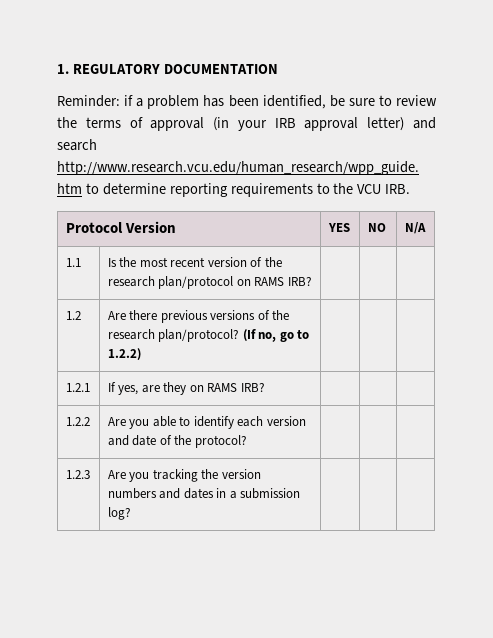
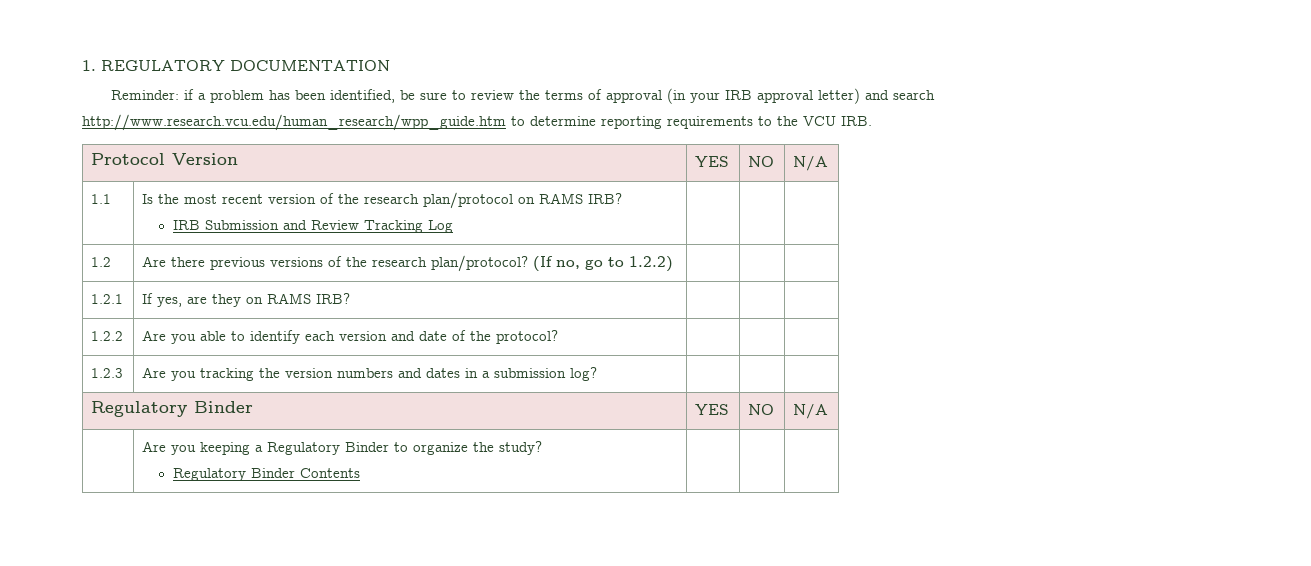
(312, 281) none -> [172,220,453,233] // IRB Submission and Review Tracking Log
(131, 513) none -> [91,401,254,417] [695,404,730,415] [748,404,775,415] [793,404,829,419] [142,441,543,455] [172,468,360,481] // Regulatory Binder | YES | NO | N/A // | Are you keeping a Regulatory Binder to organize the study? // Regulatory Binder Contents | | |

